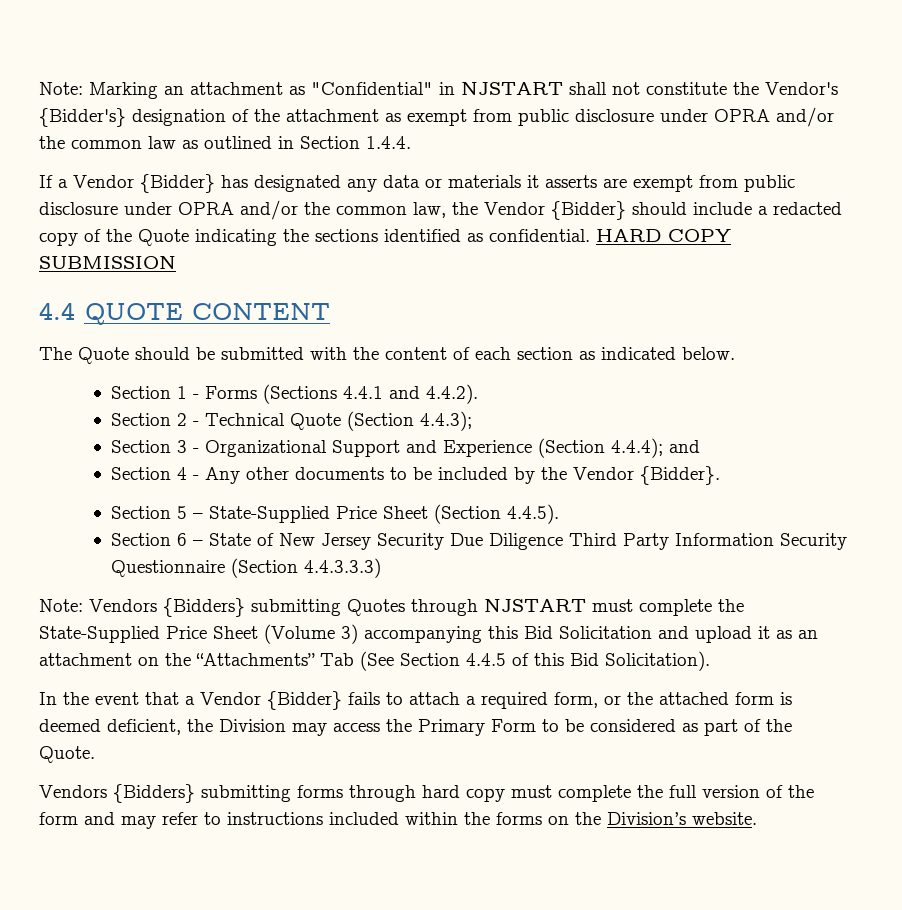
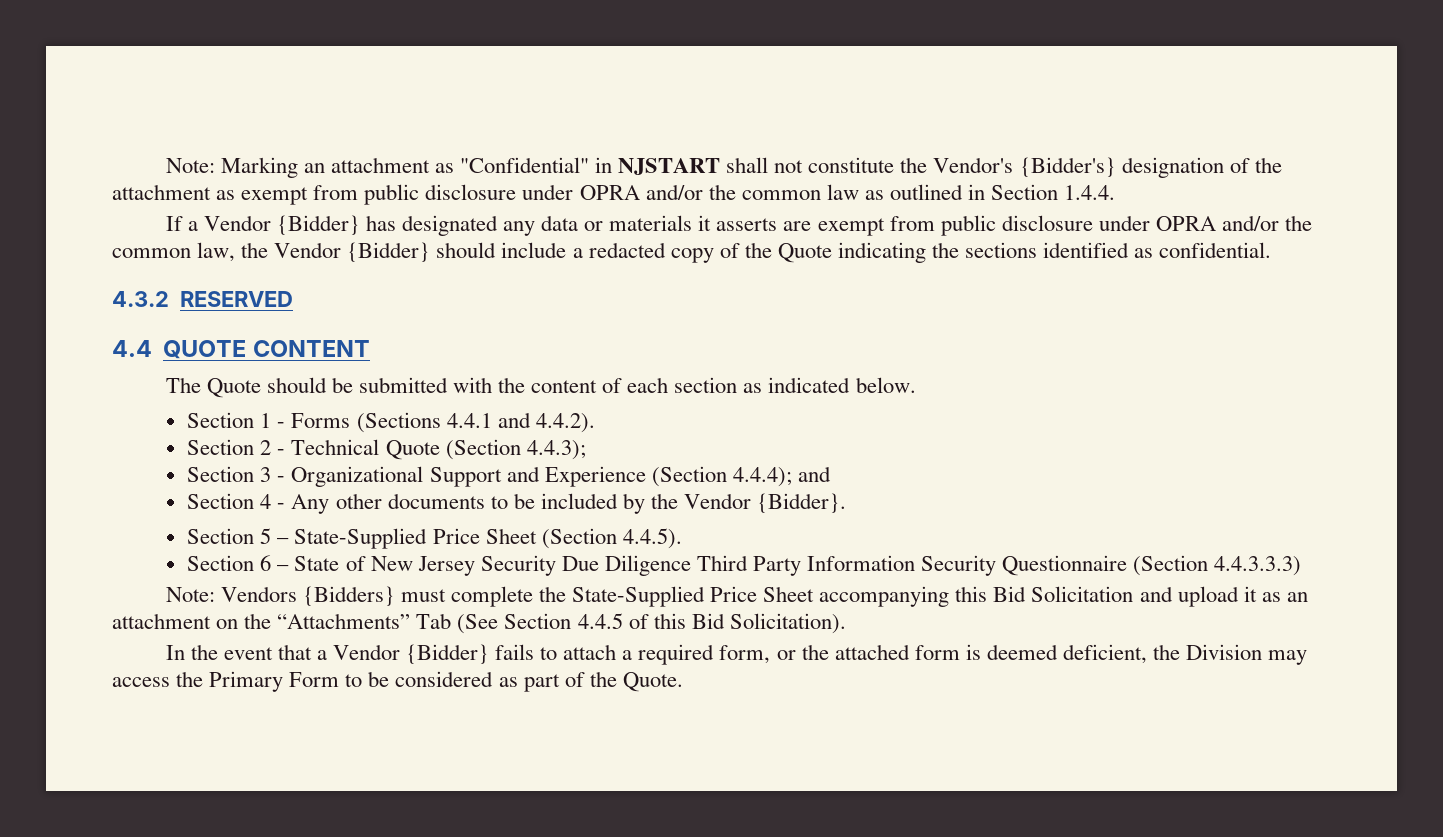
[596,229,731,242] [39,256,176,269] HARD COPY SUBMISSION -> [112,291,294,307] // 4.3.2 RESERVED
[251,599,586,616] submitting Quotes through NJSTART -> (395, 596) none
[264,624,358,644] (Volume 3) -> (815, 594) none
[39,784,814,803] [39,812,757,829] // Vendors {Bidders} submitting forms through hard copy must complete the full version of the form and may refer to instructions included within the forms on the Division’s website. -> (683, 682) none

